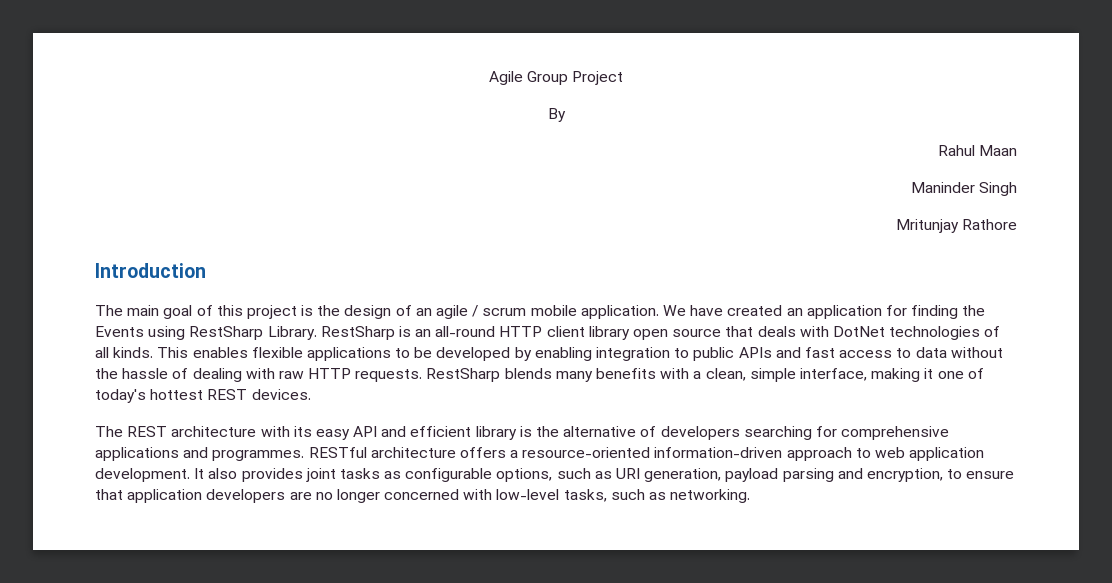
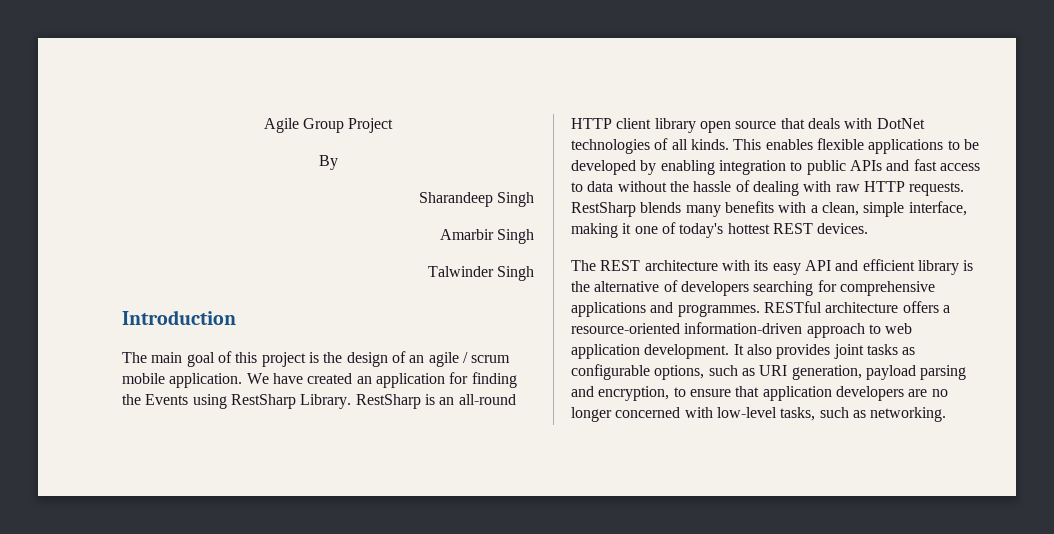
[937,145,1017,156] [910,182,1017,196] [895,219,1017,233] Rahul Maan // Maninder Singh // Mritunjay Rathore -> [418,192,534,207] [439,229,534,244] [427,266,534,281] Sharandeep Singh // Amarbir Singh // Talwinder Singh

